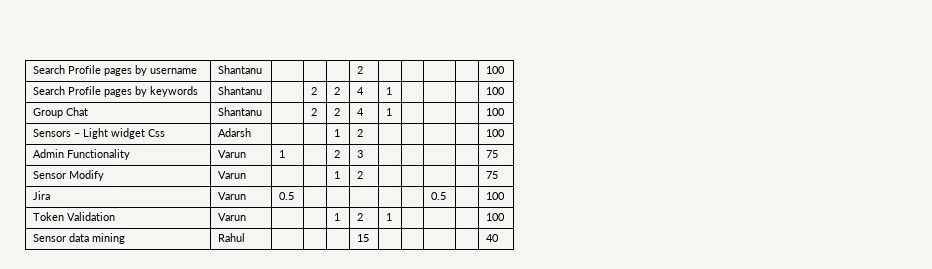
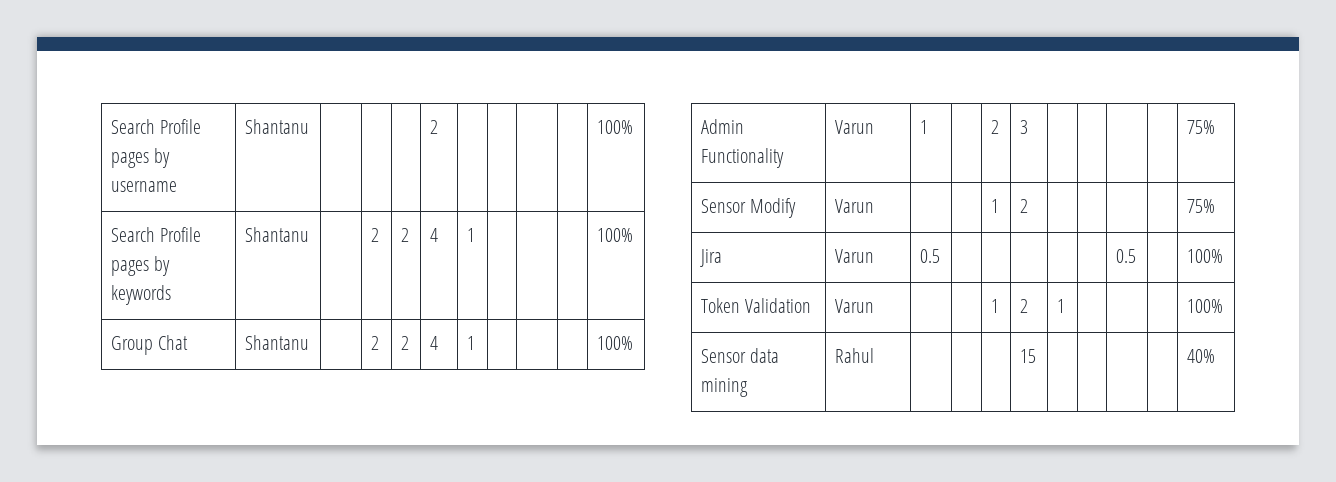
[486,66,506,74] 100 -> [596,120,633,134] 100%
[486,87,506,95] 100 -> [596,228,633,242] 100%
[486,108,506,116] [33,128,166,139] [218,128,252,137] [334,129,341,137] [357,129,364,137] [486,129,506,137] 100 // Sensors – Light widget Css | Adarsh | | | 1 | 2 | | | | | 100 -> [596,336,633,350] 100%
[486,150,499,158] 75 -> [1186,120,1215,134] 75%
[486,171,499,179] 75 -> [1186,199,1215,213] 75%
[486,192,506,200] 100 -> [1186,249,1223,263] 100%
[486,213,506,221] 100 -> [1186,299,1223,313] 100%
[486,234,500,242] 40 -> [1186,349,1215,363] 40%

